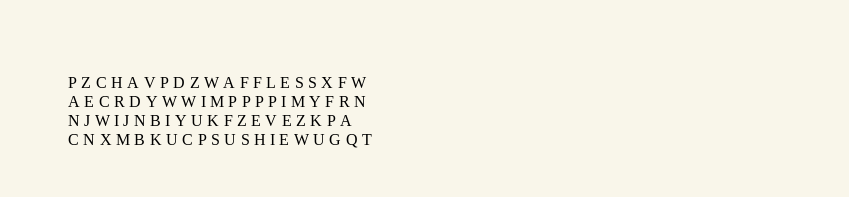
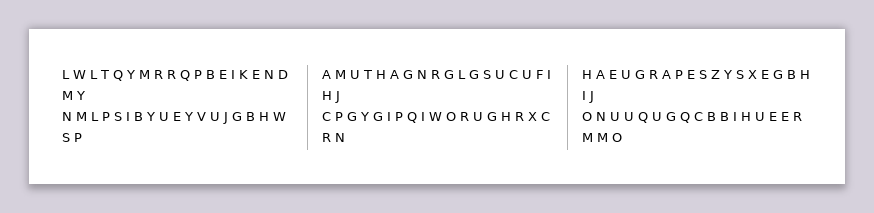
[68,77,368,88] [68,96,367,107] [68,115,353,126] [68,134,373,148] P Z C H A V P D Z W A F F L E S S X F W // A E C R D Y W W I M P P P P I M Y F R N // N J W I J N B I Y U K F Z E V E Z K P A // C N X M B K U C P S U S H I E W U G Q T -> [62,70,288,81] [62,91,85,100] [62,112,286,124] [62,133,82,142] [322,70,551,79] [322,91,340,103] [322,112,550,123] [322,133,345,142] [582,70,810,79] [582,91,594,103] [582,112,802,123] [582,133,622,142] L W L T Q Y M R R Q P B E I K E N D M Y // N M L P S I B Y U E Y V U J G B H W S P // A M U T H A G N R G L G S U C U F I H J // C P G Y G I P Q I W O R U G H R X C R N // H A E U G R A P E S Z Y S X E G B H I J // O N U U Q U G Q C B B I H U E E R M M O

